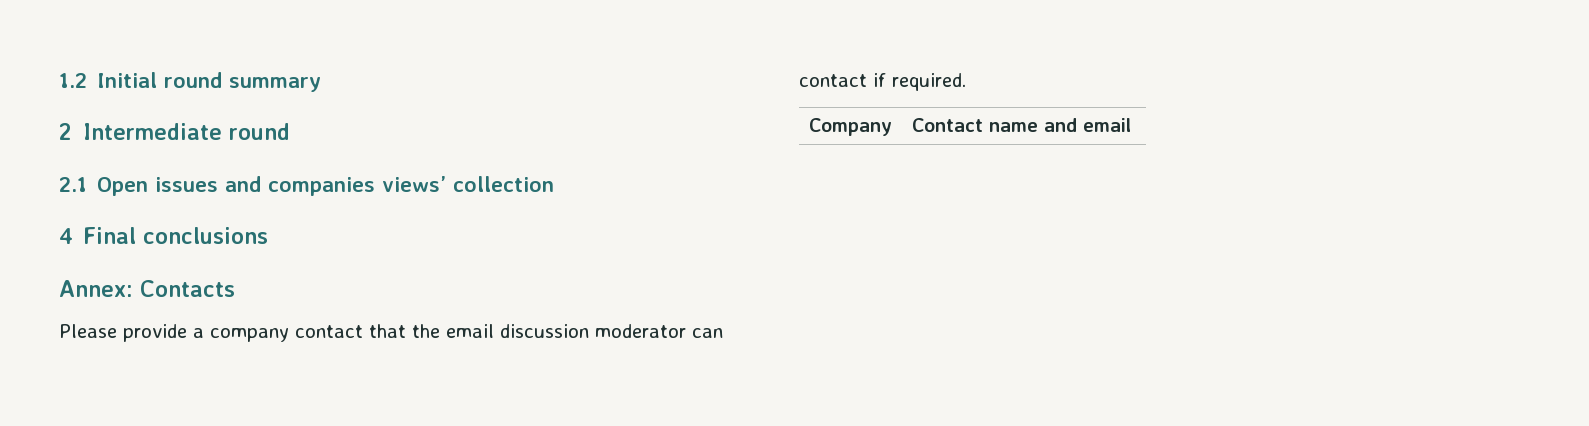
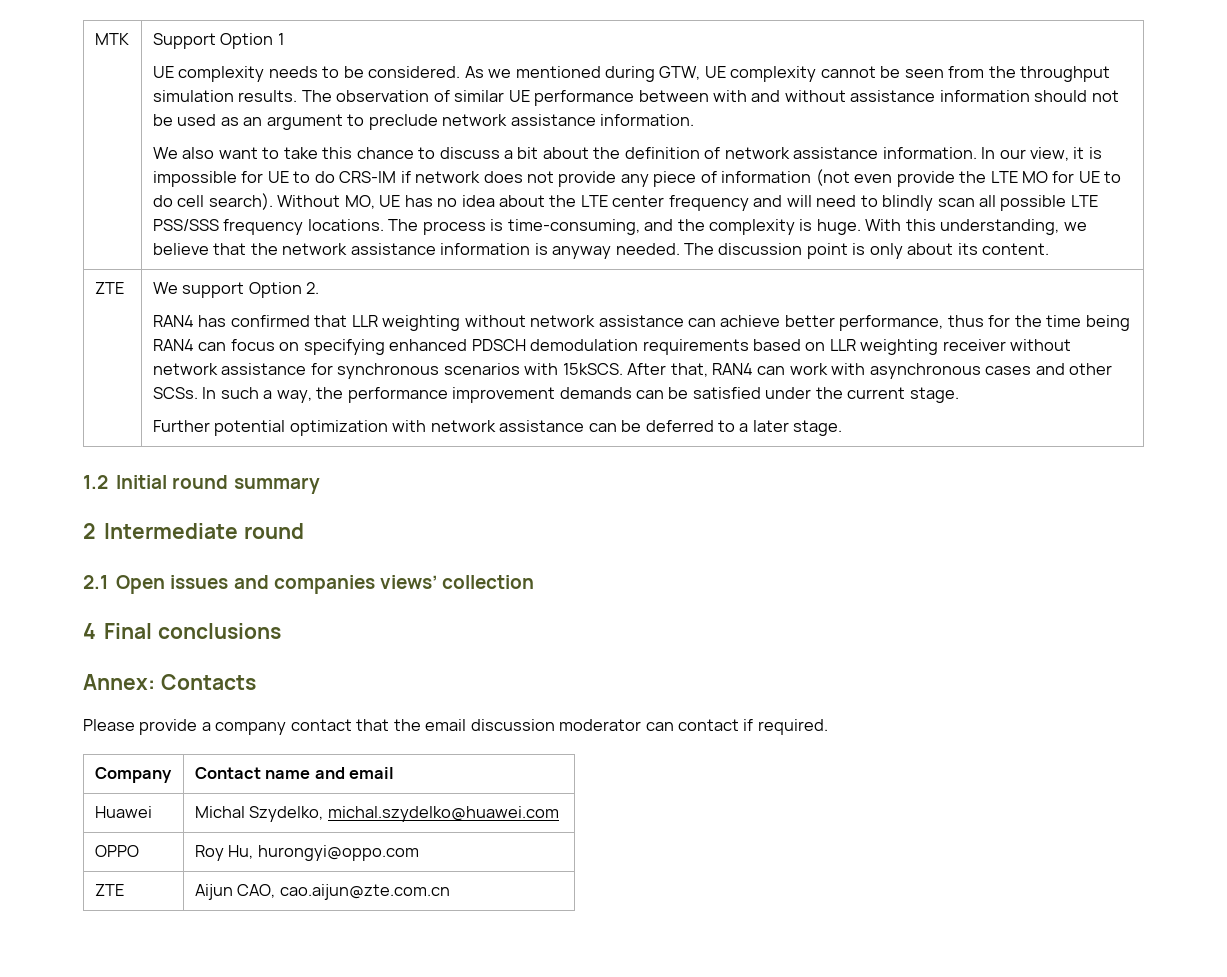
(59, 80) none -> [94,33,129,45] [152,33,284,49] [152,66,1111,82] [152,90,1119,106] [152,114,694,130] [152,147,1102,161] [152,169,1122,187] [152,193,1098,211] [152,219,1087,235] [152,243,1050,259] [94,282,124,294] [152,282,320,298] [152,315,1130,331] [152,339,1072,355] [152,363,1113,379] [152,387,959,403] [152,420,843,436] MTK | Support Option 1 // UE complexity needs to be considered. As we mentioned during GTW, UE complexity cannot be seen from the throughput simulation results. The observation of similar UE performance between with and without assistance information should not be used as an argument to preclude network assistance information. // We also want to take this chance to discuss a bit about the definition of network assistance information. In our view, it is impossible for UE to do CRS-IM if network does not provide any piece of information (not even provide the LTE MO for UE to do cell search). Without MO, UE has no idea about the LTE center frequency and will need to blindly scan all possible LTE PSS/SSS frequency locations. The process is time-consuming, and the complexity is huge. With this understanding, we believe that the network assistance information is anyway needed. The discussion point is only about its content. // ZTE | We support Option 2. // RAN4 has confirmed that LLR weighting without network assistance can achieve better performance, thus for the time being RAN4 can focus on specifying enhanced PDSCH demodulation requirements based on LLR weighting receiver without network assistance for synchronous scenarios with 15kSCS. After that, RAN4 can work with asynchronous cases and other SCSs. In such a way, the performance improvement demands can be satisfied under the current stage. // Further potential optimization with network assistance can be deferred to a later stage. //
(1131, 125) none -> [94,806,152,818] [194,806,559,822] [94,845,139,857] [194,845,419,861] [94,884,124,896] [194,884,450,900] // Huawei | Michal Szydelko, michal.szydelko@huawei.com // OPPO | Roy Hu, hurongyi@oppo.com // ZTE | Aijun CAO, cao.aijun@zte.com.cn

